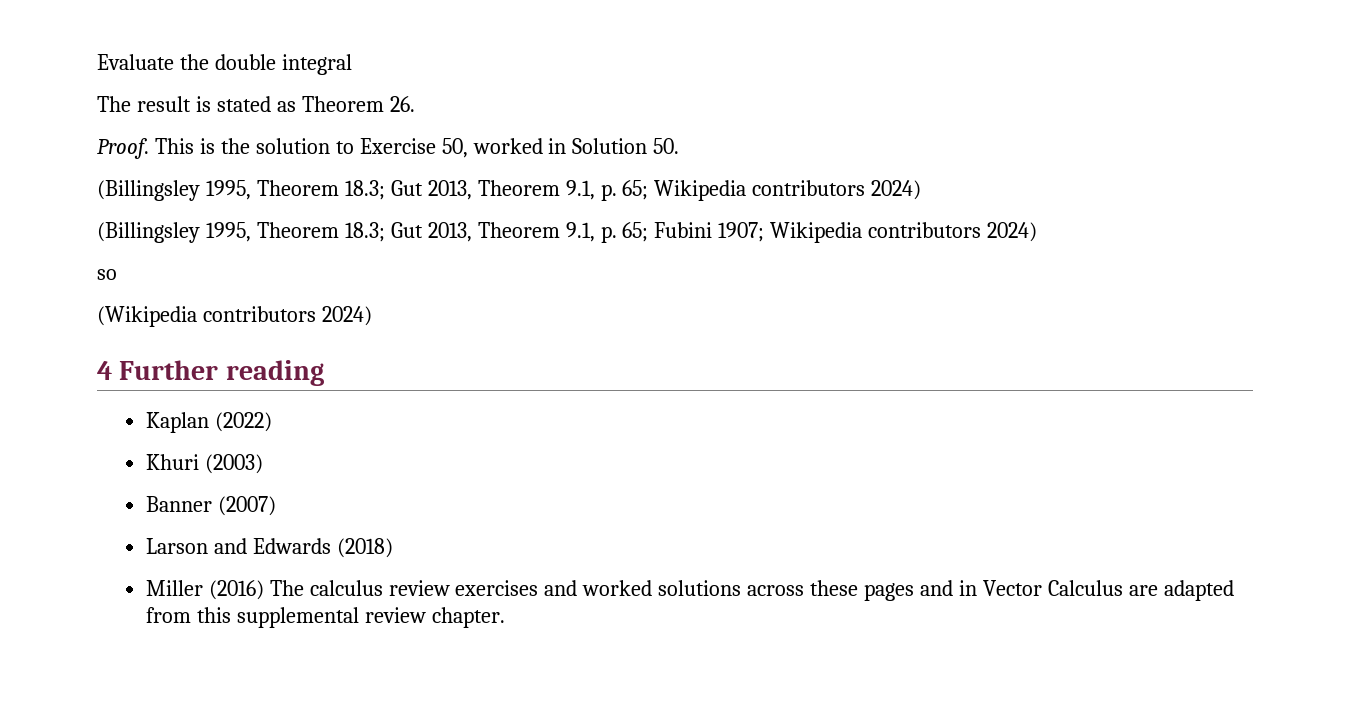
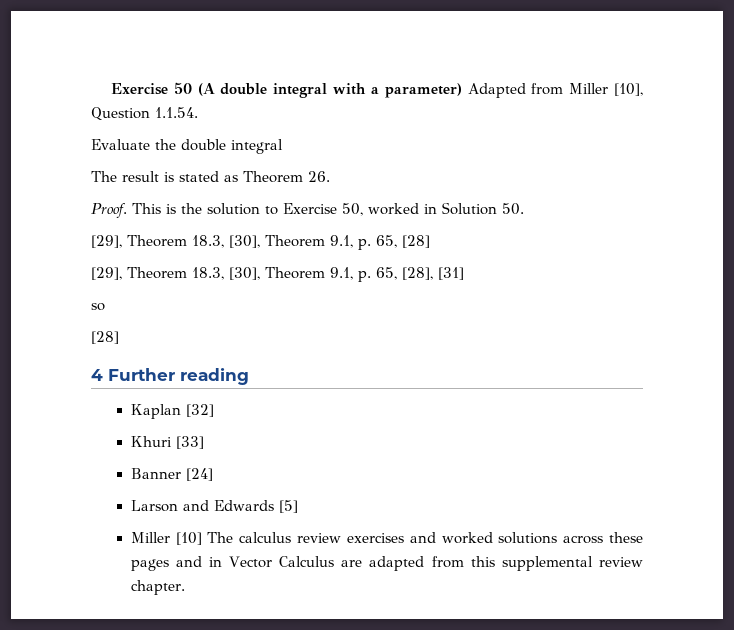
(97, 62) none -> [111,82,644,98] [91,107,198,121] Exercise 50 (A double integral with a parameter) Adapted from Miller [10], Question 1.1.54. //
[97,180,922,201] [97,222,1038,243] [97,269,117,280] [97,306,372,327] (Billingsley 1995, Theorem 18.3; Gut 2013, Theorem 9.1, p. 65; Wikipedia contributors 2024) // (Billingsley 1995, Theorem 18.3; Gut 2013, Theorem 9.1, p. 65; Fubini 1907; Wikipedia contributors 2024) // so // (Wikipedia contributors 2024) -> [91,235,430,250] [91,267,464,282] [91,303,105,311] [91,331,119,344] [29], Theorem 18.3, [30], Theorem 9.1, p. 65, [28] // [29], Theorem 18.3, [30], Theorem 9.1, p. 65, [28], [31] // so // [28]
[214,412,272,432] (2022) -> [185,404,214,417] [32]
[204,454,263,474] (2003) -> [175,436,204,449] [33]
[217,496,276,516] (2007) -> [185,468,213,481] [24]
[336,538,393,558] [145,580,264,600] (2018) // Miller (2016) -> [278,500,298,513] [130,532,202,545] [5] // Miller [10]

